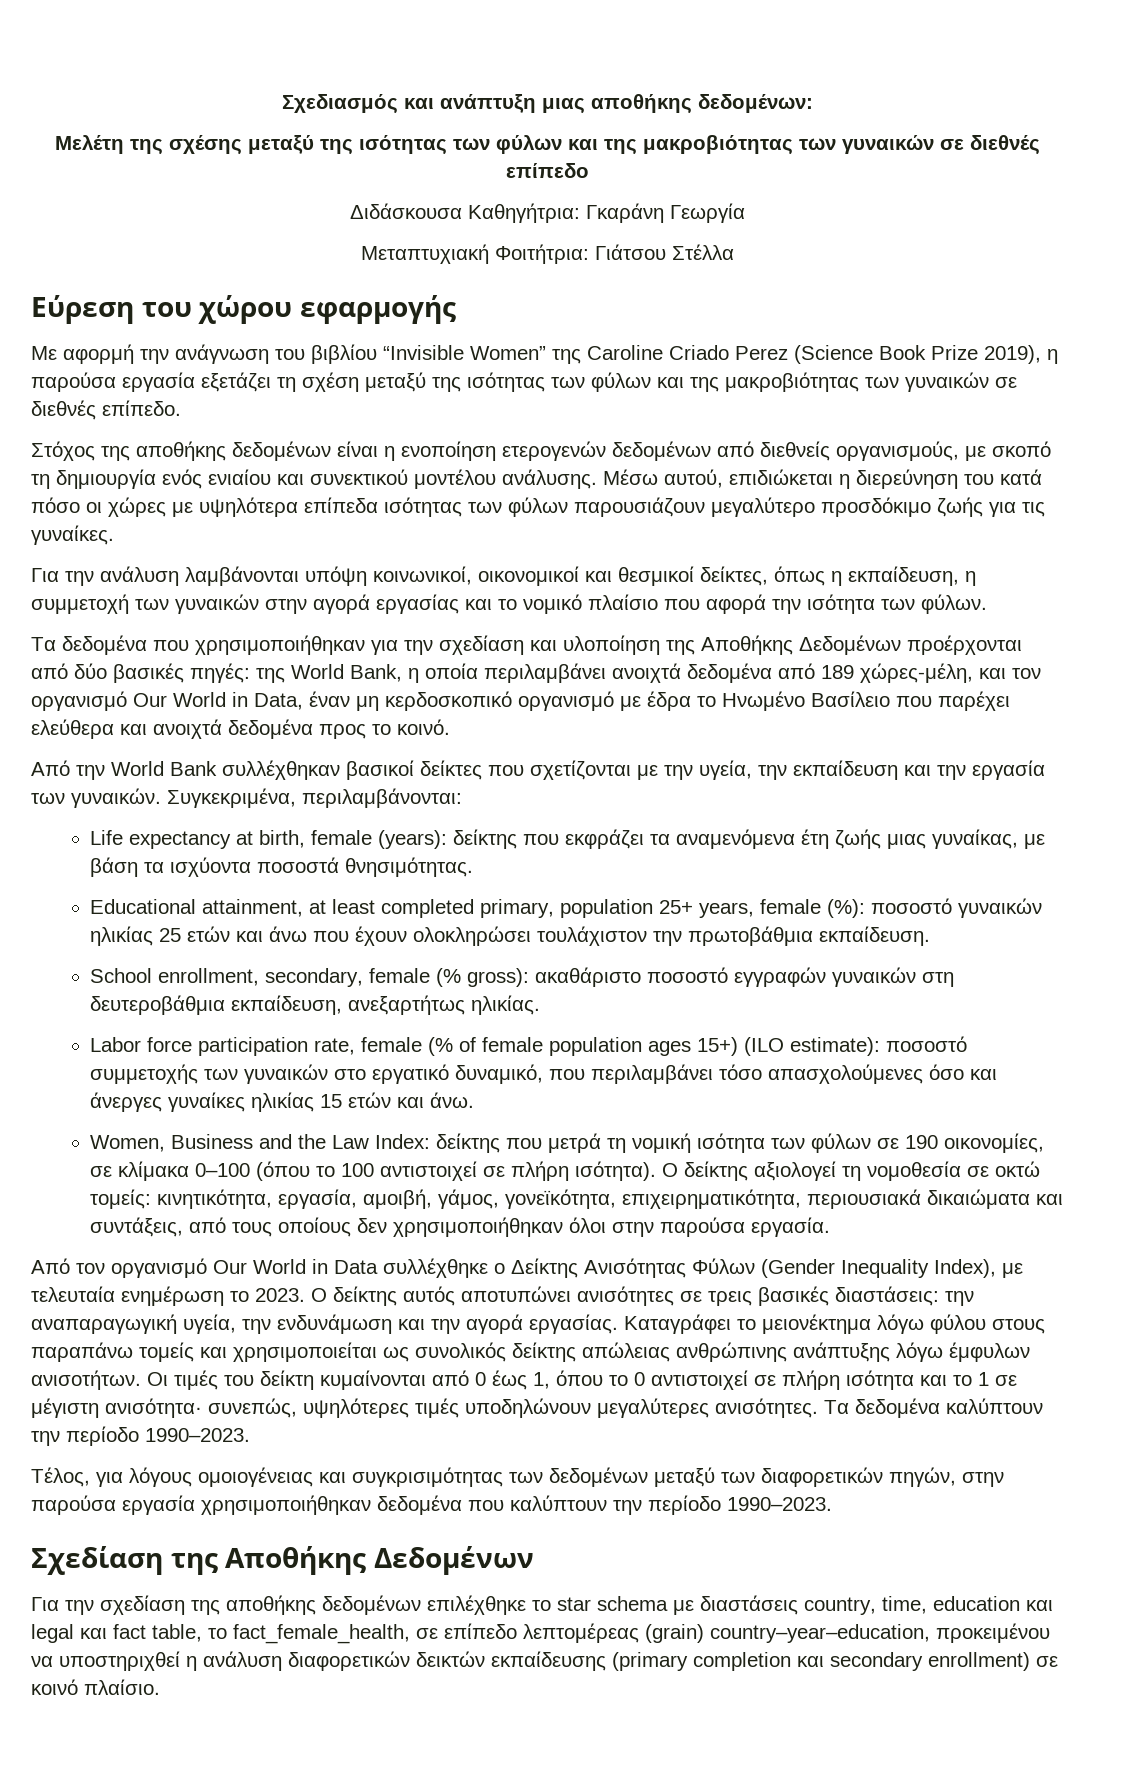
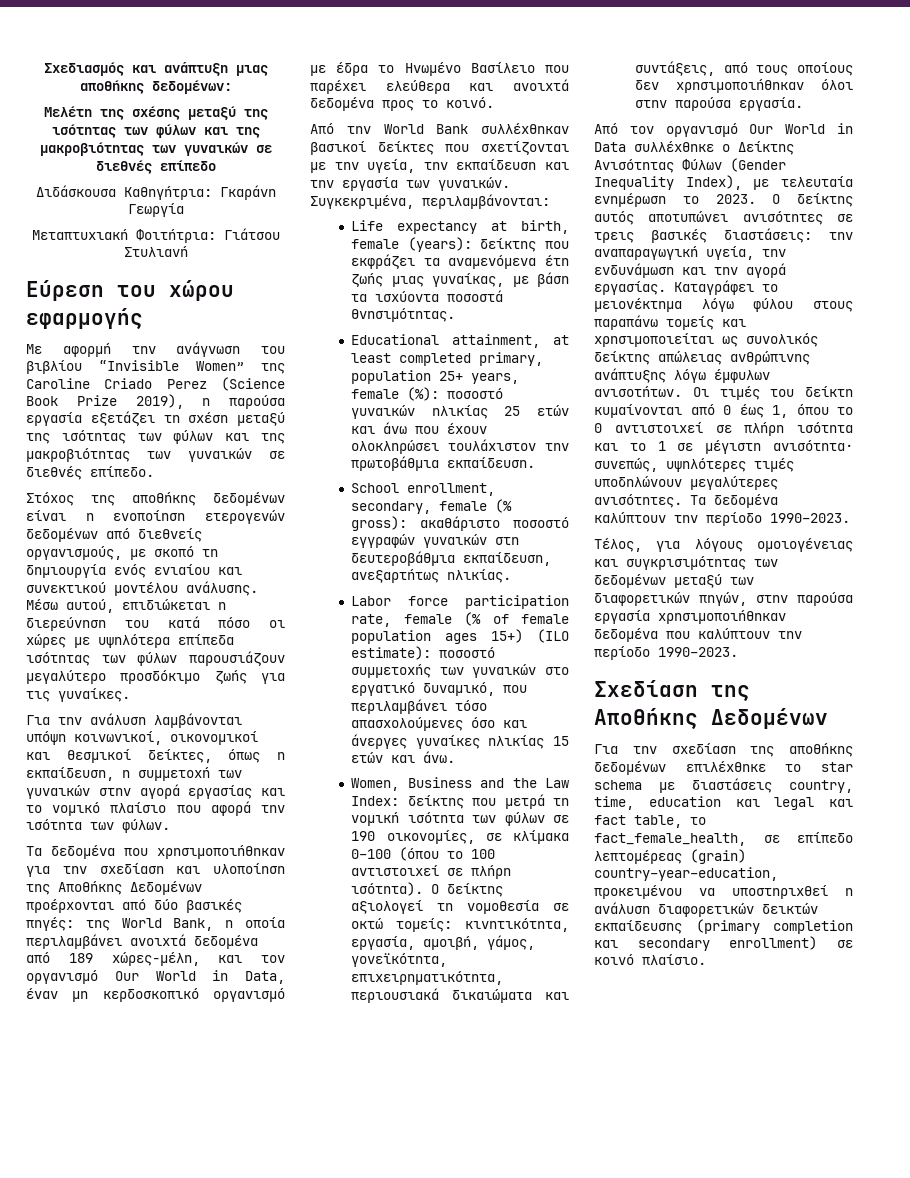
[672,244,734,260] Στέλλα -> [123,246,188,257] Στυλιανή

